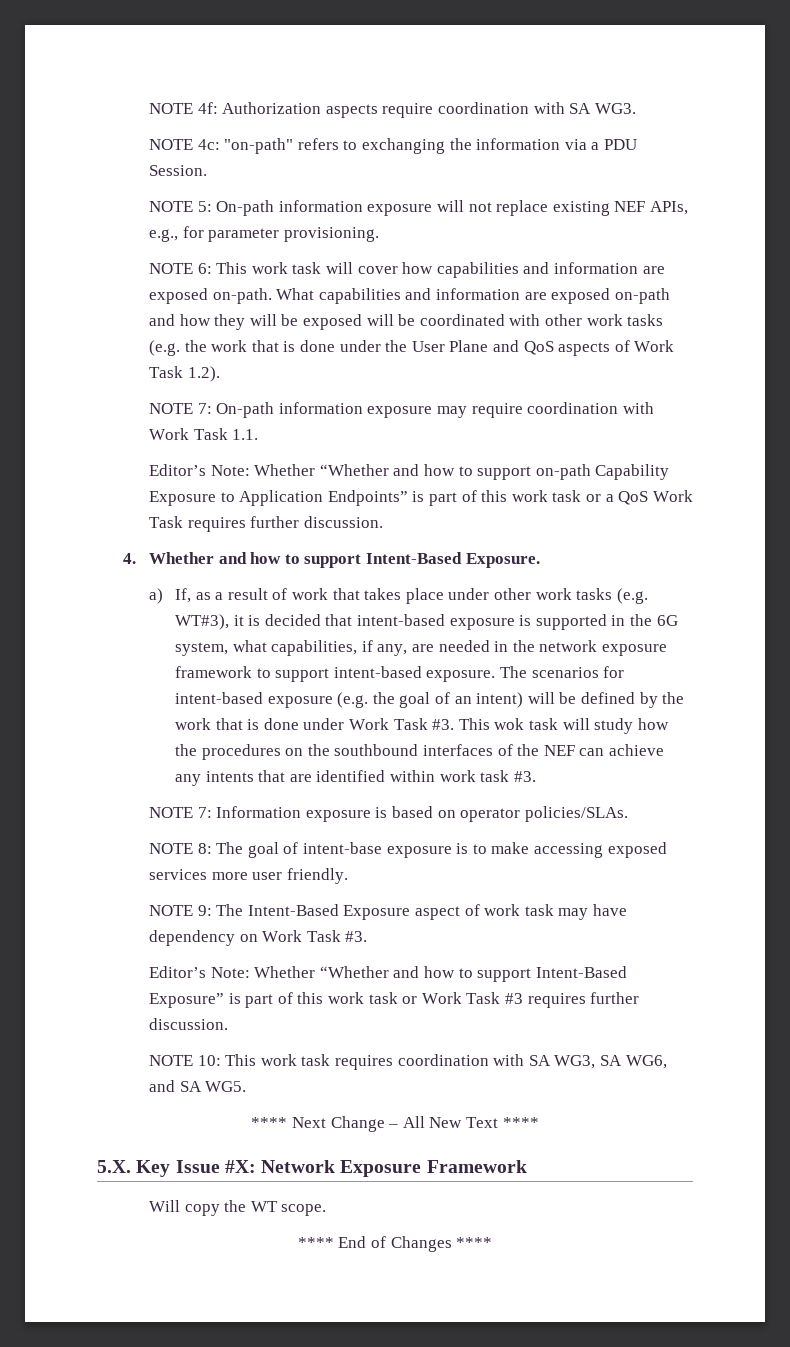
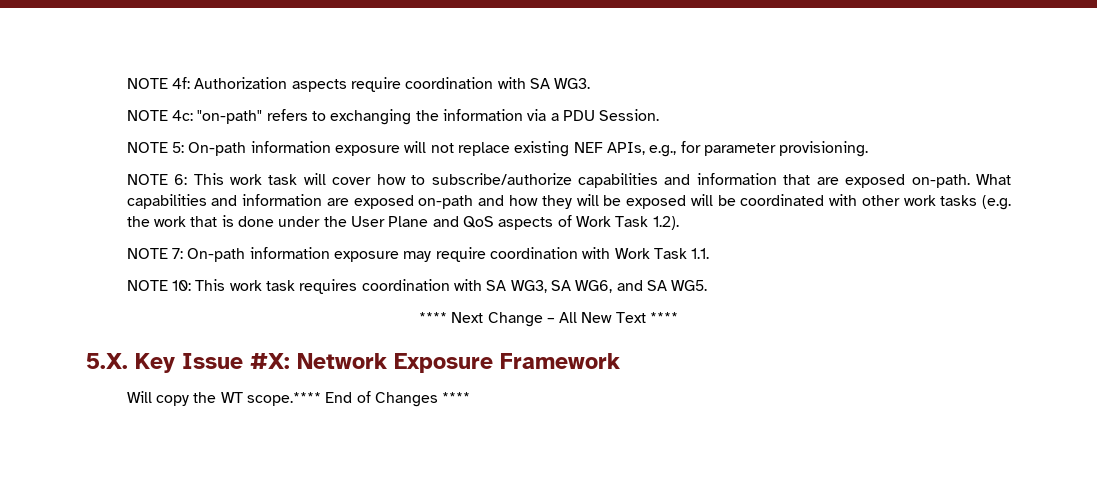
[436,262,638,278] capabilities and information -> [411,173,811,188] to subscribe/authorize capabilities and information that
[149,464,670,480] [149,490,693,506] [149,516,383,532] [123,552,540,568] [149,588,648,604] [175,614,678,630] [175,640,667,656] [175,666,625,682] [175,692,685,708] [175,718,669,734] [175,744,664,760] [175,770,536,786] [149,806,628,822] [149,842,667,858] [149,868,348,884] [149,904,627,920] [149,930,368,946] [149,966,627,982] [149,992,640,1008] [149,1018,229,1030] // Editor’s Note: Whether “Whether and how to support on-path Capability Exposure to Application Endpoints” is part of this work task or a QoS Work Task requires further discussion. // 4. Whether and how to support Intent-Based Exposure. // a) If, as a result of work that takes place under other work tasks (e.g. WT#3), it is decided that intent-based exposure is supported in the 6G system, what capabilities, if any, are needed in the network exposure framework to support intent-based exposure. The scenarios for intent-based exposure (e.g. the goal of an intent) will be defined by the work that is done under Work Task #3. This wok task will study how the procedures on the southbound interfaces of the NEF can achieve any intents that are identified within work task #3. // NOTE 7: Information exposure is based on operator policies/SLAs. // NOTE 8: The goal of intent-base exposure is to make accessing exposed services more user friendly. // NOTE 9: The Intent-Based Exposure aspect of work task may have dependency on Work Task #3. // Editor’s Note: Whether “Whether and how to support Intent-Based Exposure” is part of this work task or Work Task #3 requires further discussion. -> (710, 253) none
[281,1204,327,1216] [297,1237,334,1248] scope. // **** -> [247,392,322,406] scope.****

